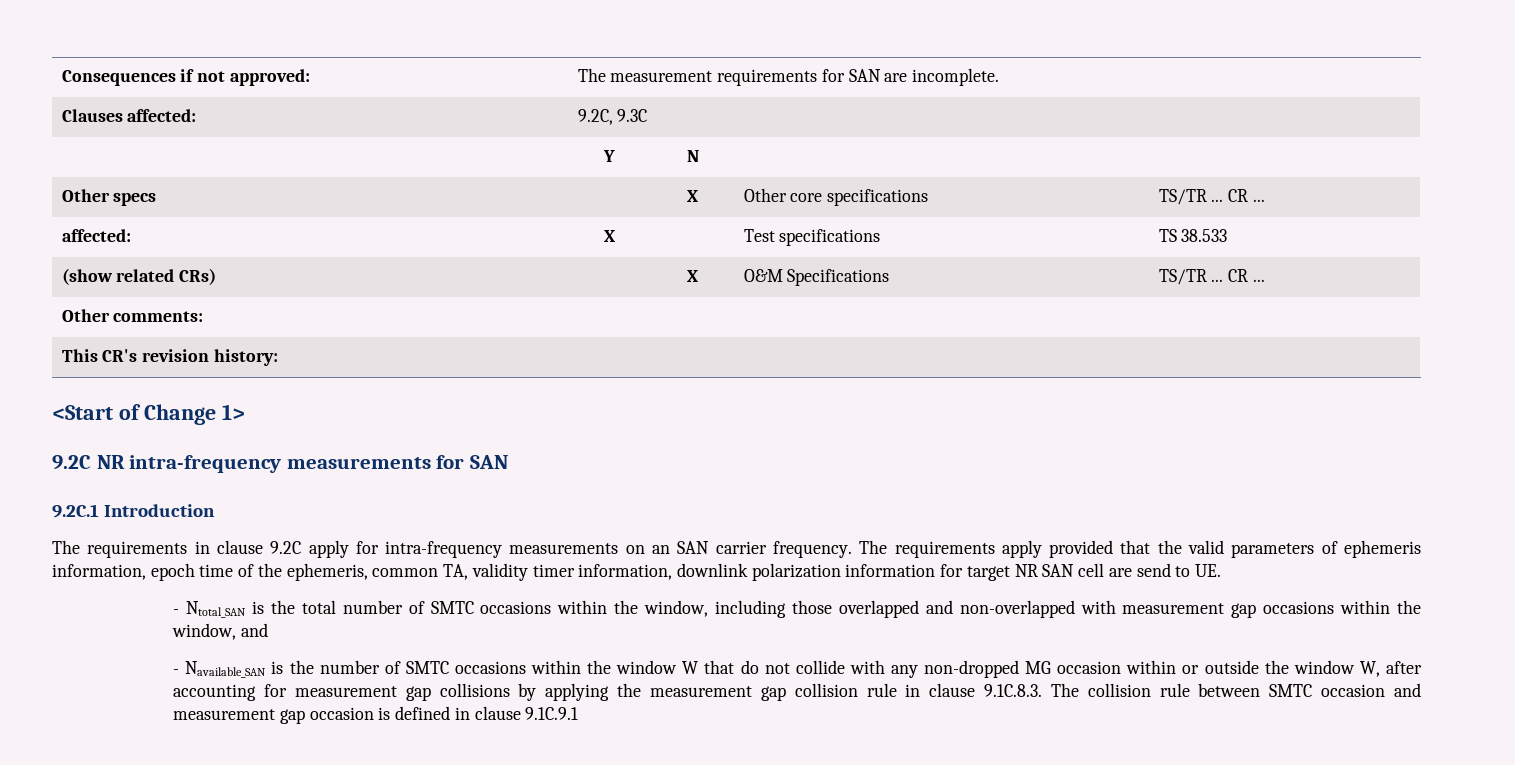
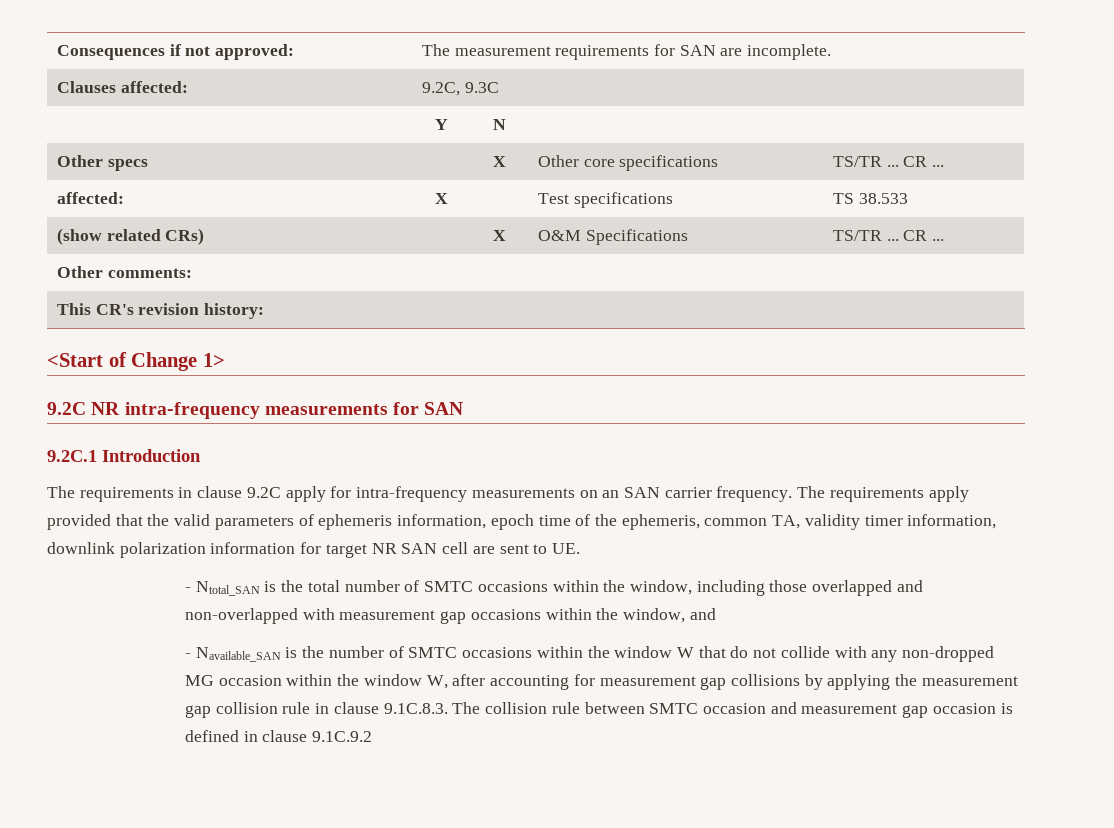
[1136,563,1171,577] send -> [499,544,529,554] sent
[1182,660,1259,674] or outside -> (333, 680) none
[525,707,579,720] 9.1C.9.1 -> [312,731,373,742] 9.1C.9.2

